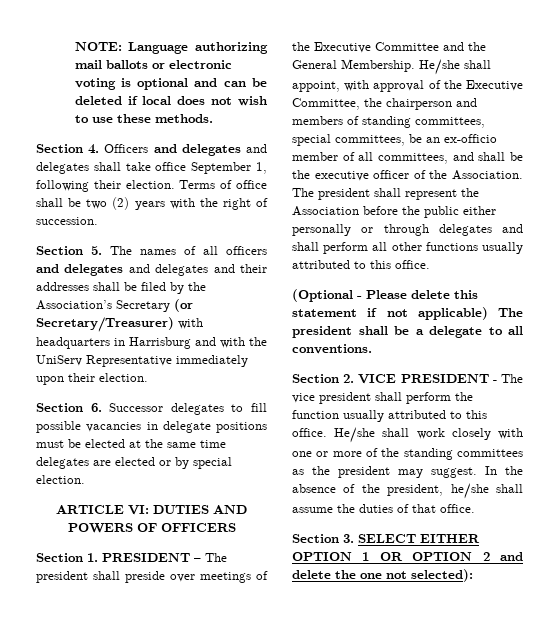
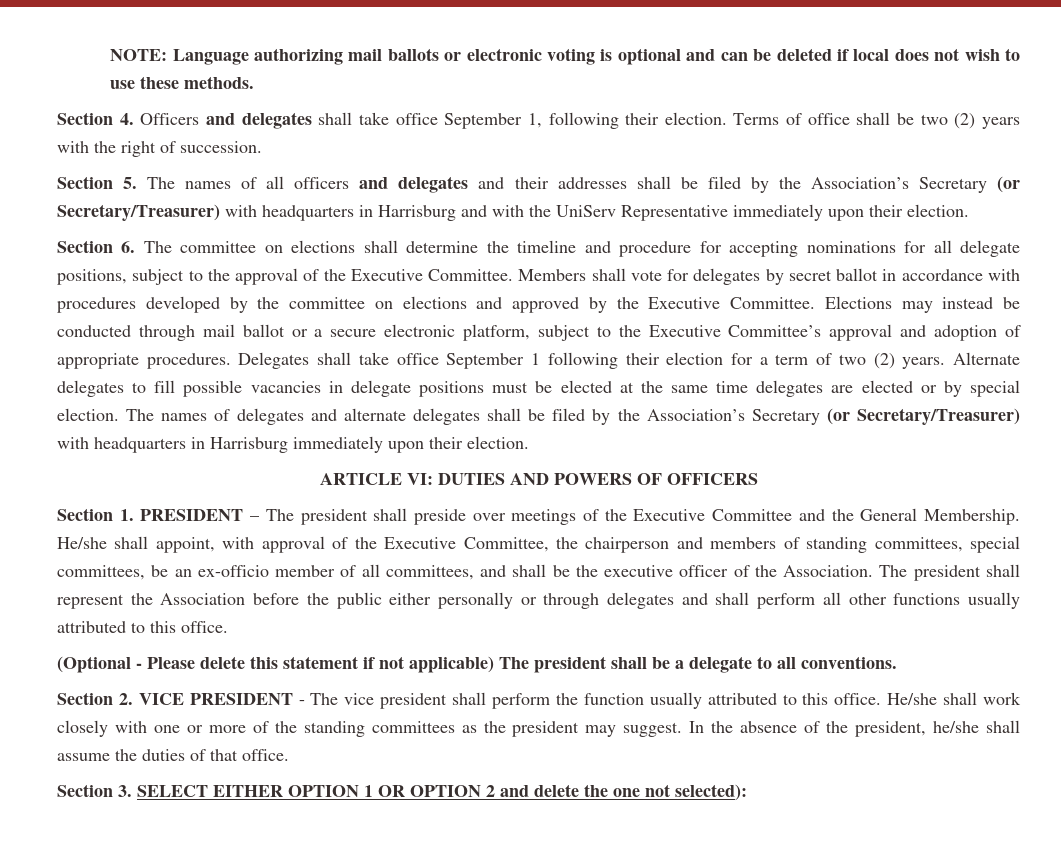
[246,144,267,153] [36,162,89,174] and delegates -> (312, 120) none
[155,264,235,276] delegates and -> (505, 183) none
[109,403,164,412] Successor -> [143,240,1021,257] [57,268,1021,285] [57,296,1020,313] [57,324,1021,341] [57,352,1020,369] The committee on elections shall determine the timeline and procedure for accepting nominations for all delegate positions, subject to the approval of the Executive Committee. Members shall vote for delegates by secret ballot in accordance with procedures developed by the committee on elections and approved by the Executive Committee. Elections may instead be conducted through mail ballot or a secure electronic platform, subject to the Executive Committee’s approval and adoption of appropriate procedures. Delegates shall take office September 1 following their election for a term of two (2) years. Alternate
(85, 479) none -> [126,408,1020,425] [57,436,529,453] The names of delegates and alternate delegates shall be filed by the Association’s Secretary (or Secretary/Treasurer) with headquarters in Harrisburg immediately upon their election.

